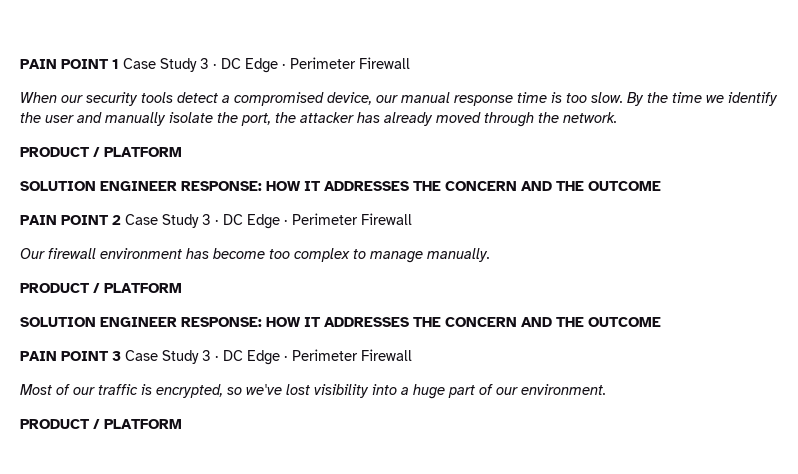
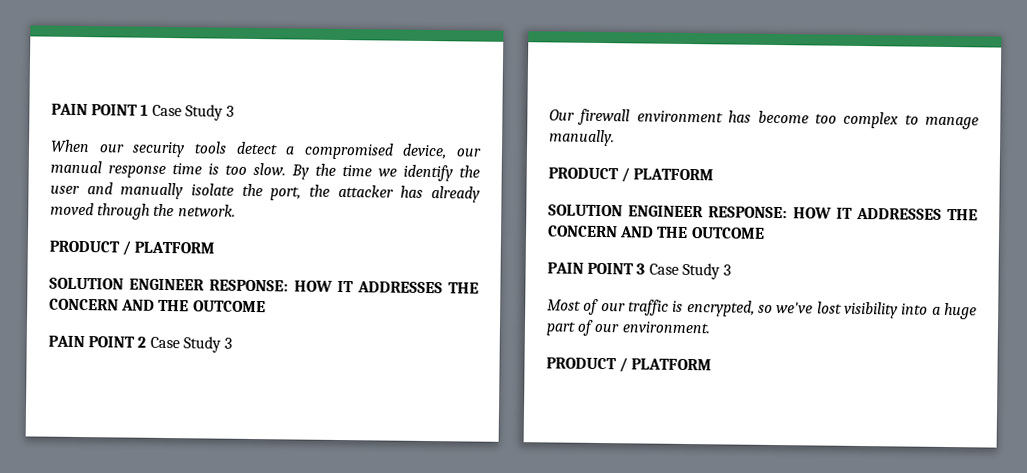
[213,57,410,73] · DC Edge · Perimeter Firewall -> (234, 111) none
[215,213,412,229] · DC Edge · Perimeter Firewall -> (232, 343) none
[215,349,412,365] · DC Edge · Perimeter Firewall -> (731, 270) none

